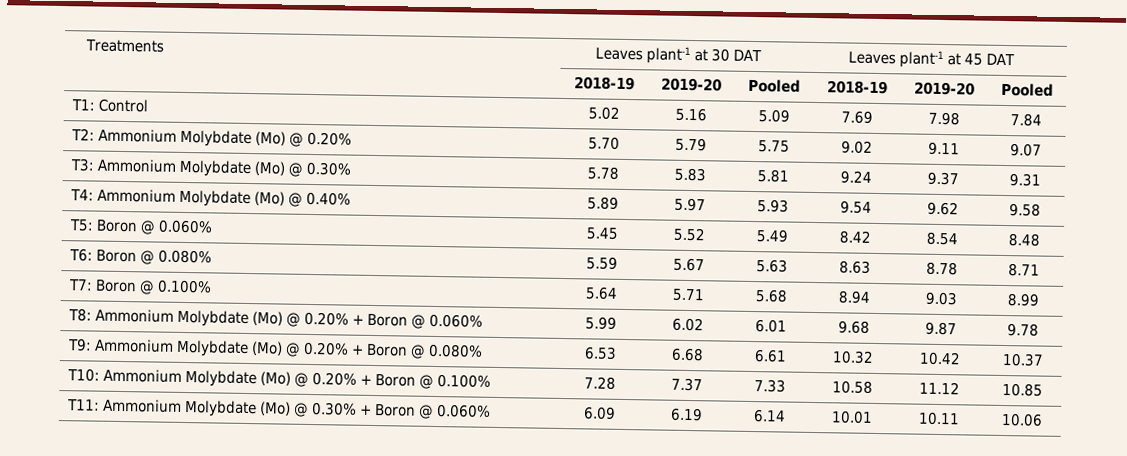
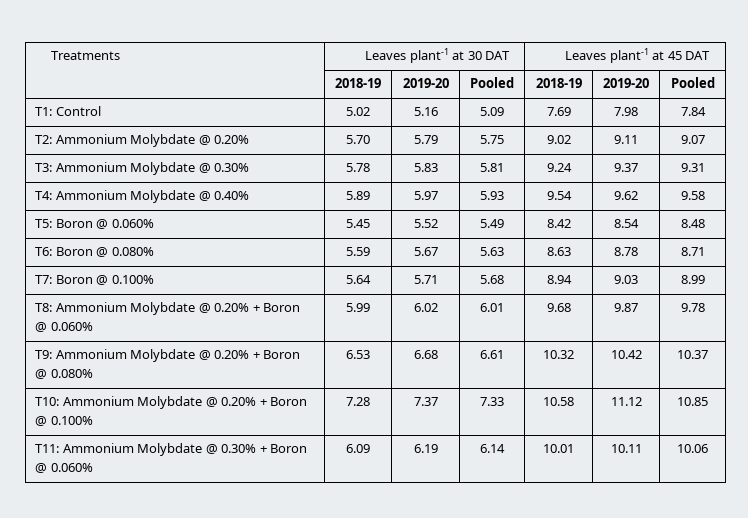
[255,131,287,146] (Mo) -> (196, 140) none
[254,161,287,176] (Mo) -> (196, 168) none
[254,191,286,206] (Mo) -> (196, 196) none
[252,311,284,326] (Mo) -> (196, 308) none
[251,341,284,356] (Mo) -> (196, 355) none
[260,371,292,386] (Mo) -> (203, 402) none
[259,401,292,416] (Mo) -> (203, 449) none

